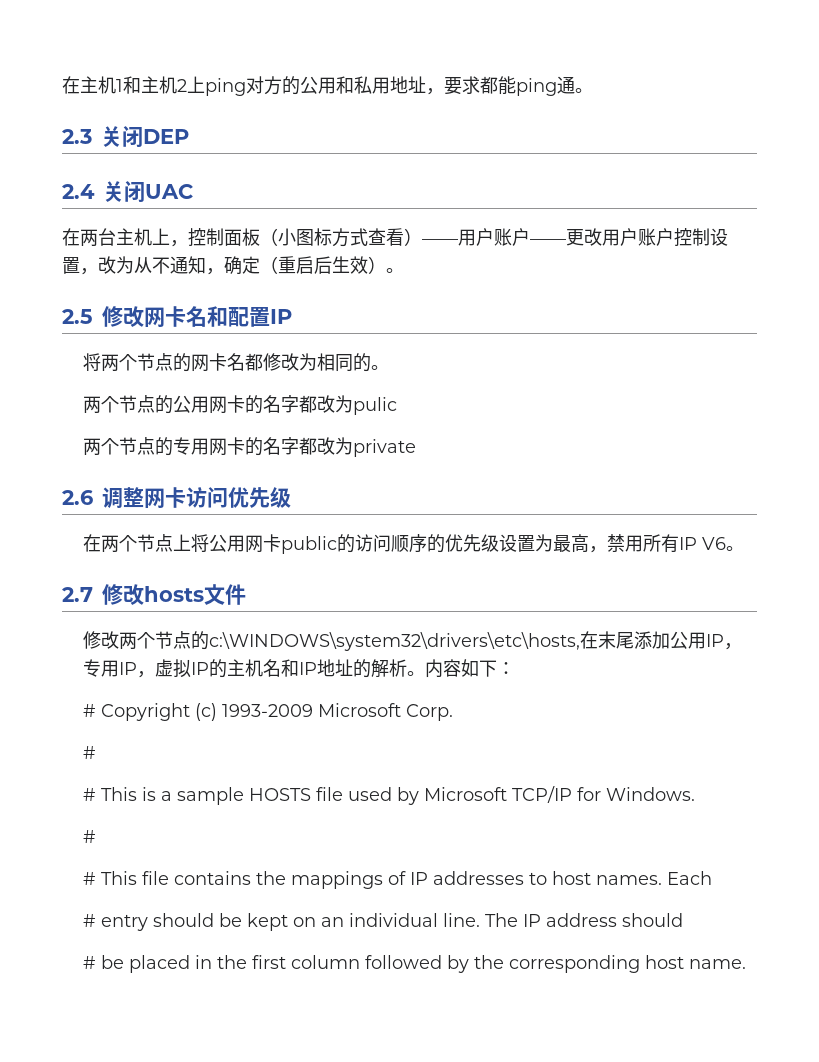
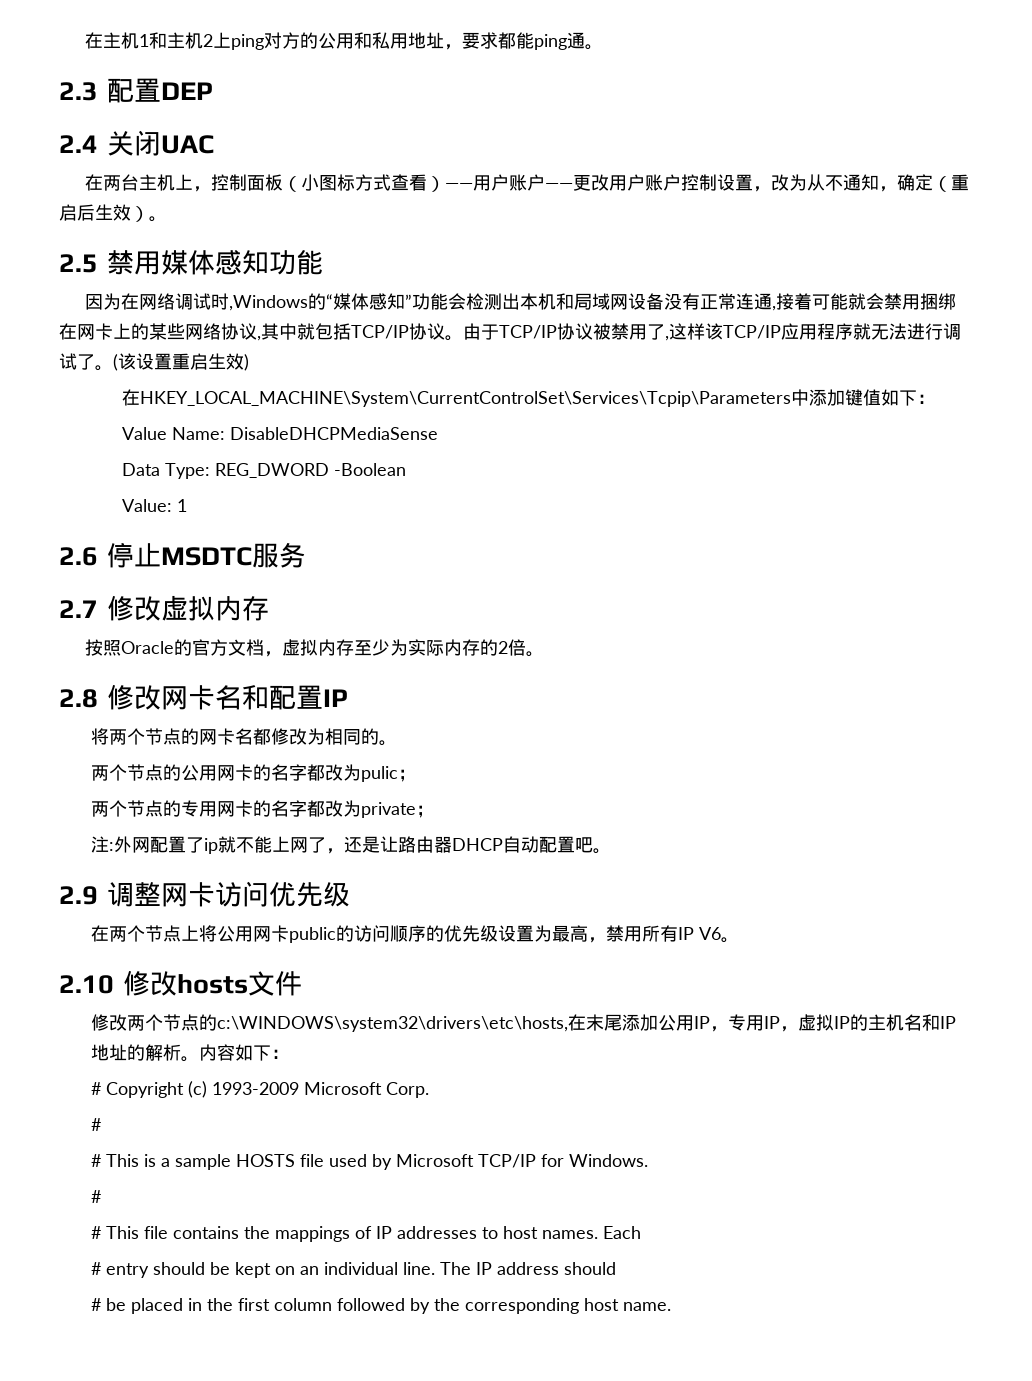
[101,126,143,148] 关闭 -> [107,78,161,103] 配置
(93, 316) none -> [107,249,323,275] [84,293,956,311] [59,323,961,341] [59,353,249,371] [122,389,936,407] [122,427,439,440] [122,463,407,479] [122,499,188,512] [59,542,306,568] [59,595,269,621] [84,639,544,657] [59,689,98,708] 禁用媒体感知功能 // 因为在网络调试时,Windows的“媒体感知”功能会检测出本机和局域网设备没有正常连通,接着可能就会禁用捆绑在网卡上的某些网络协议,其中就包括TCP/IP协议。由于TCP/IP协议被禁用了,这样该TCP/IP应用程序就无法进行调试了。(该设置重启生效) // 在HKEY_LOCAL_MACHINE\System\CurrentControlSet\Services\Tcpip\Parameters中添加键值如下： // Value Name: DisableDHCPMediaSense // Data Type: REG_DWORD -Boolean // Value: 1 // 2.6停止MSDTC服务 // 2.7修改虚拟内存 // 按照Oracle的官方文档，虚拟内存至少为实际内存的2倍。 // 2.8
(397, 406) none -> [397,769,416,782] ；
[62,490,93,505] // 2.6 -> [415,805,434,818] [90,836,611,854] [59,886,98,905] ； // 注:外网配置了ip就不能上网了，还是让路由器DHCP自动配置吧。 // 2.9
[62,587,93,602] 2.7 -> [59,975,114,994] 2.10

